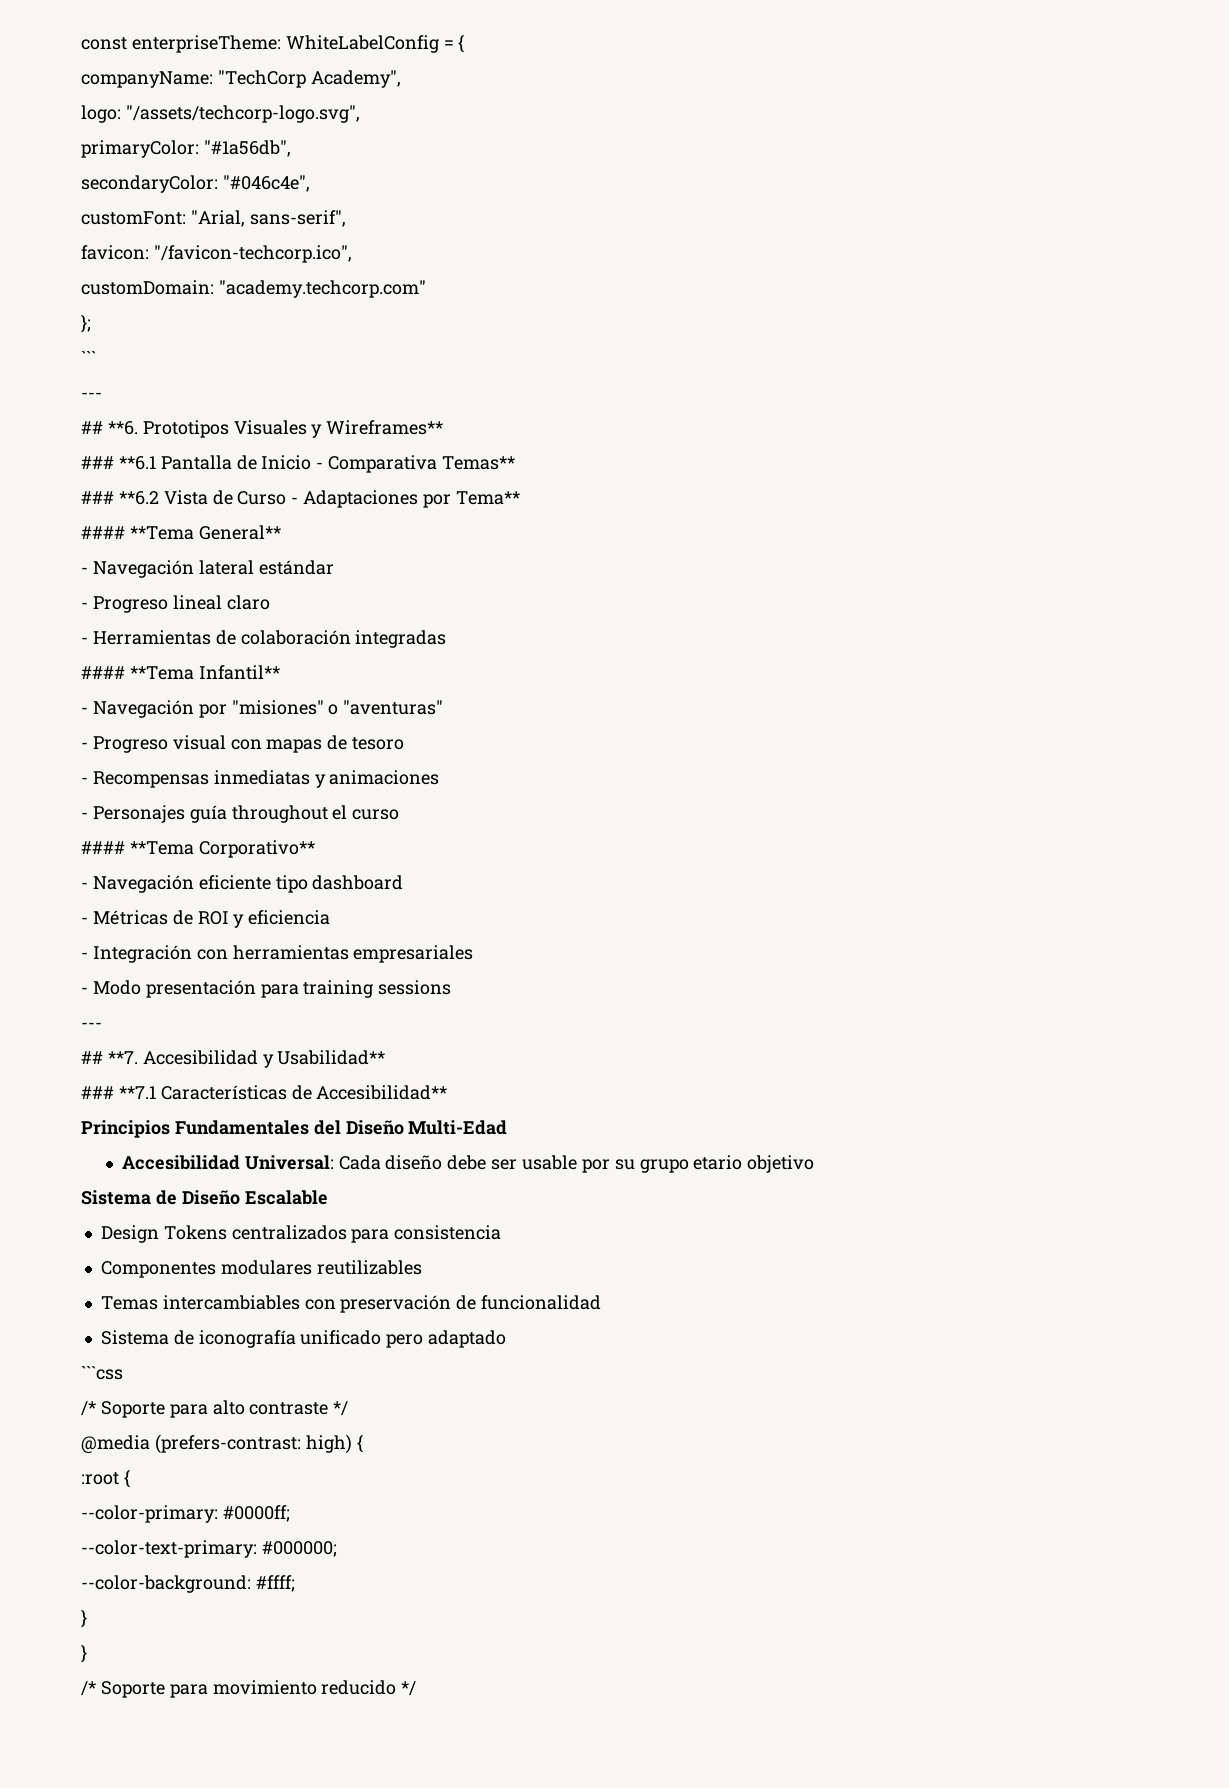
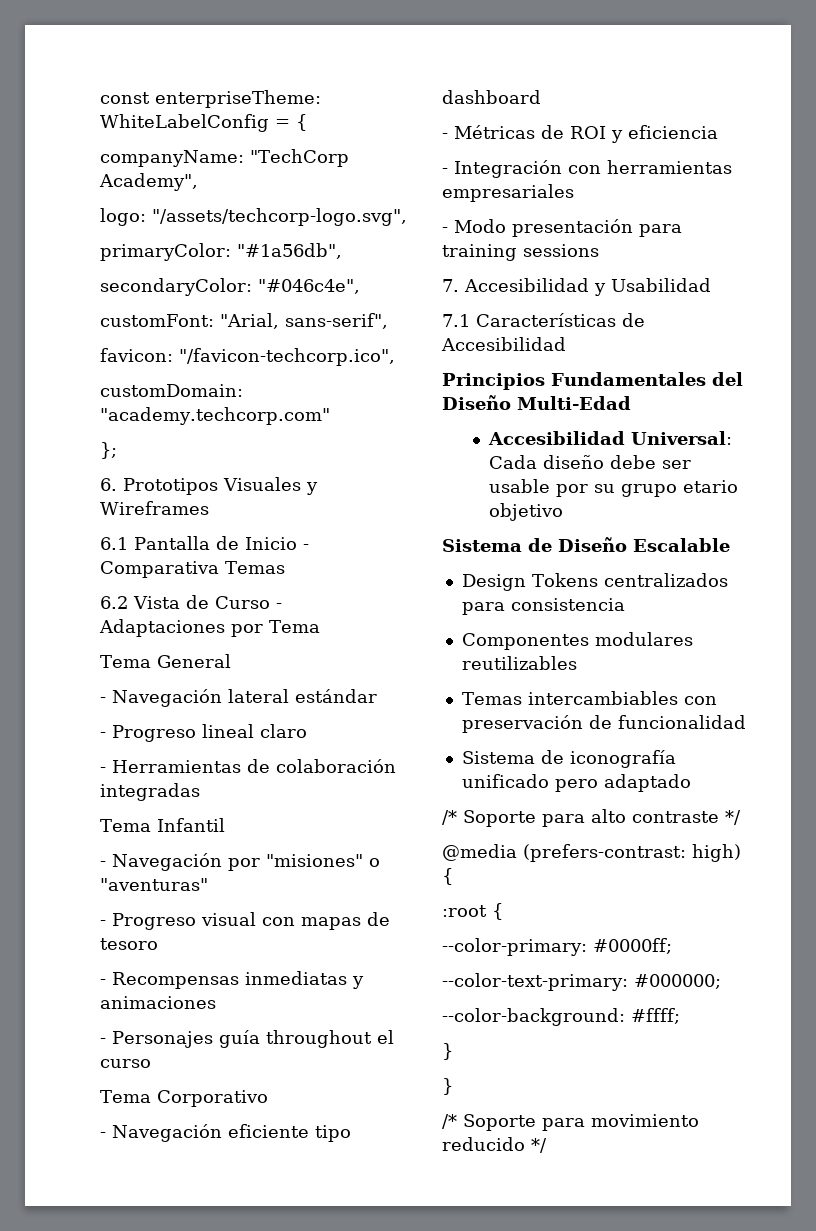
[81,351,96,364] [81,392,102,399] [81,420,444,438] [81,456,156,470] ``` // --- // ## **6. Prototipos Visuales y Wireframes** // ### **6.1 -> [100,477,318,495] [100,501,209,515] [100,537,128,550] 6. Prototipos Visuales y Wireframes // 6.1
[442,456,516,470] [81,491,159,505] Temas** // ### **6.2 -> [225,561,285,574] [100,596,128,609] Temas // 6.2
[455,491,520,505] [81,525,281,540] Tema** // #### **Tema General** -> [269,620,320,633] [100,654,231,668] Tema // Tema General
[81,665,280,680] #### **Tema Infantil** -> [100,818,225,832] Tema Infantil
[81,840,315,858] #### **Tema Corporativo** -> [100,1090,268,1107] Tema Corporativo
[81,1022,102,1029] [81,1050,386,1068] [81,1086,156,1099] --- // ## **7. Accesibilidad y Usabilidad** // ### **7.1 -> [442,278,711,296] [442,314,470,327] 7. Accesibilidad y Usabilidad // 7.1
[316,1085,448,1100] Accesibilidad** -> [441,337,566,351] Accesibilidad
[81,1366,123,1380] // ```css -> (691, 783) none

